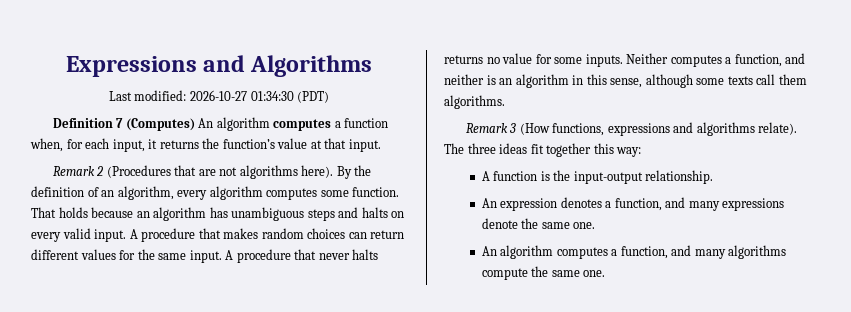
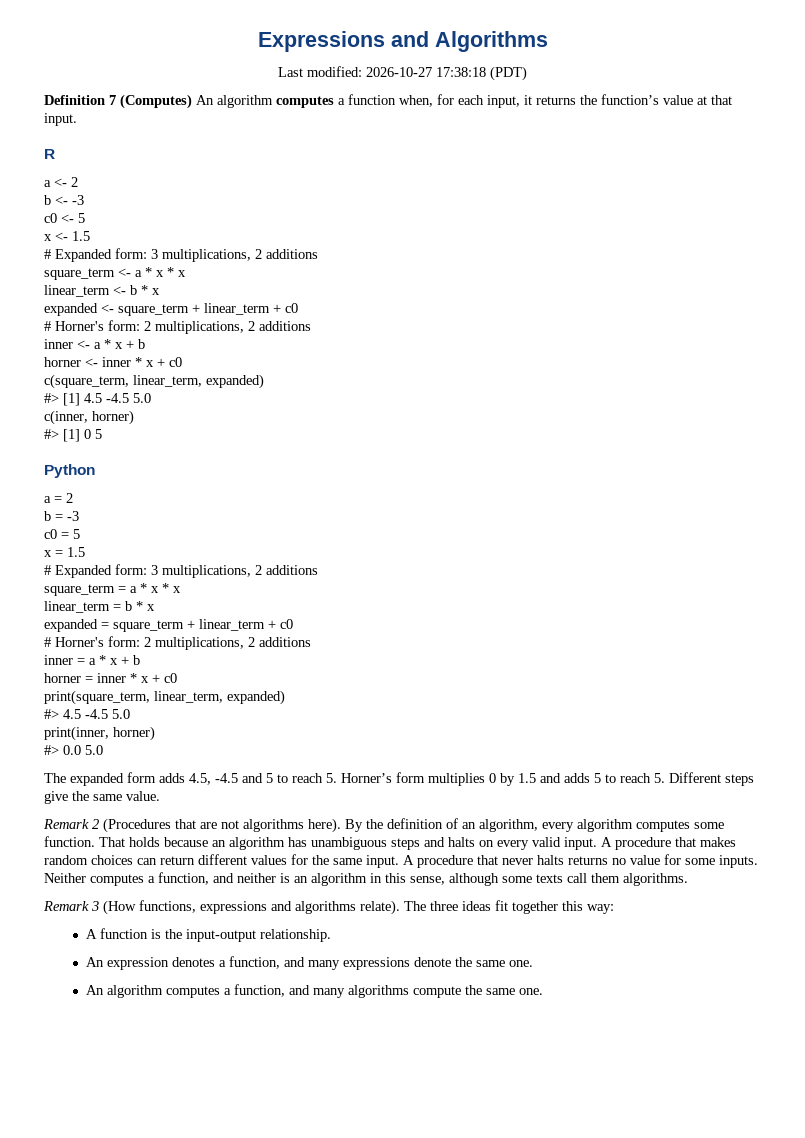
[250,91,294,101] 01:34:30 -> [436,67,486,77] 17:38:18
(381, 145) none -> [44,149,55,159] [44,177,78,187] [44,195,84,205] [44,213,85,223] [44,231,90,241] [44,248,318,262] [44,267,186,280] [44,285,160,297] [44,303,298,316] [44,320,311,334] [44,339,145,349] [44,357,182,367] [44,374,264,389] [44,393,151,406] [44,410,134,425] [44,429,102,442] [44,464,95,478] [44,493,73,503] [44,511,79,521] [44,529,80,539] [44,547,85,557] [44,564,318,578] [44,583,181,596] [44,601,155,613] [44,619,293,632] [44,636,311,650] [44,655,140,665] [44,673,177,683] [44,690,285,705] [44,709,130,719] [44,726,155,741] [44,745,103,755] [44,772,754,786] [44,791,160,804] // R // a <- 2 // b <- -3 // c0 <- 5 // x <- 1.5 // # Expanded form: 3 multiplications, 2 additions // square_term <- a * x * x // linear_term <- b * x // expanded <- square_term + linear_term + c0 // # Horner's form: 2 multiplications, 2 additions // inner <- a * x + b // horner <- inner * x + c0 // c(square_term, linear_term, expanded) // #> [1] 4.5 -4.5 5.0 // c(inner, horner) // #> [1] 0 5 // Python // a = 2 // b = -3 // c0 = 5 // x = 1.5 // # Expanded form: 3 multiplications, 2 additions // square_term = a * x * x // linear_term = b * x // expanded = square_term + linear_term + c0 // # Horner's form: 2 multiplications, 2 additions // inner = a * x + b // horner = inner * x + c0 // print(square_term, linear_term, expanded) // #> 4.5 -4.5 5.0 // print(inner, horner) // #> 0.0 5.0 // The expanded form adds 4.5, -4.5 and 5 to reach 5. Horner’s form multiplies 0 by 1.5 and adds 5 to reach 5. Different steps give the same value.

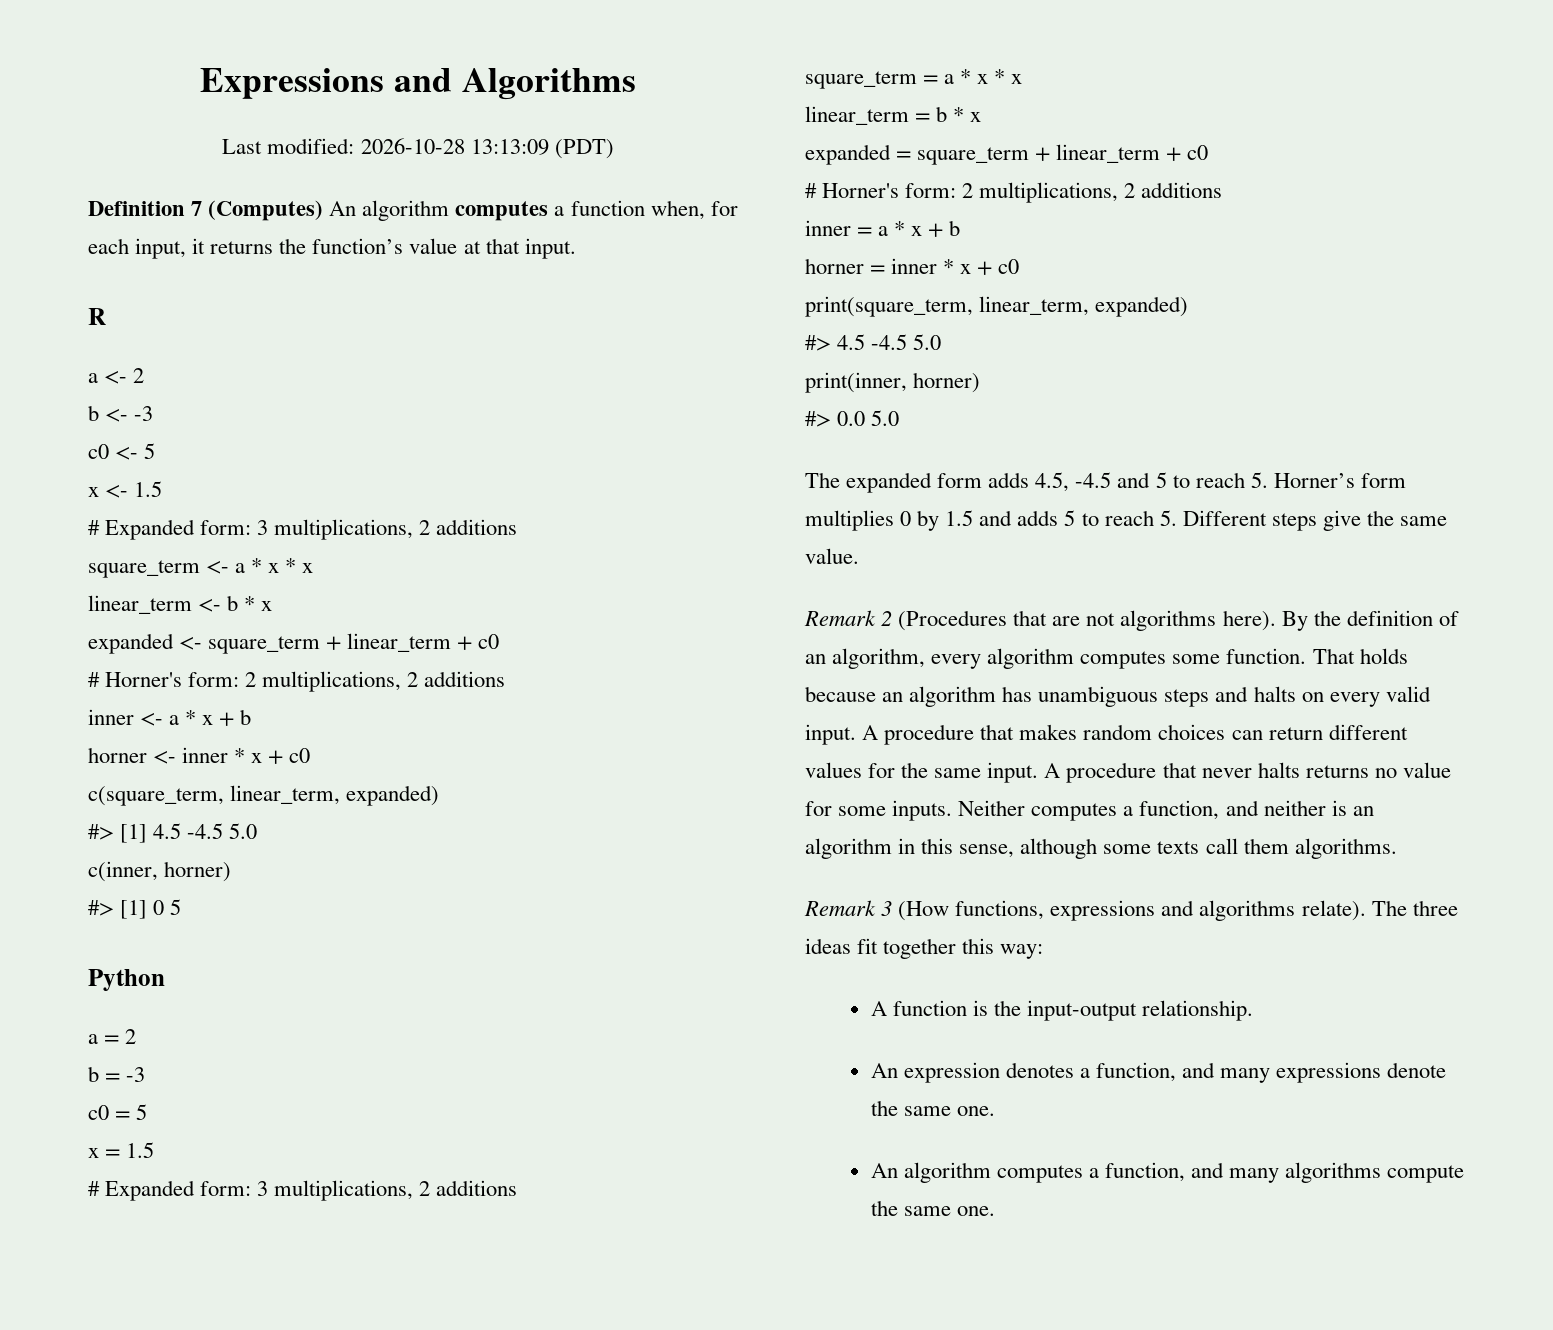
[366,67,486,77] 2026-10-27 17:38:18 -> [360,138,549,155] 2026-10-28 13:13:09

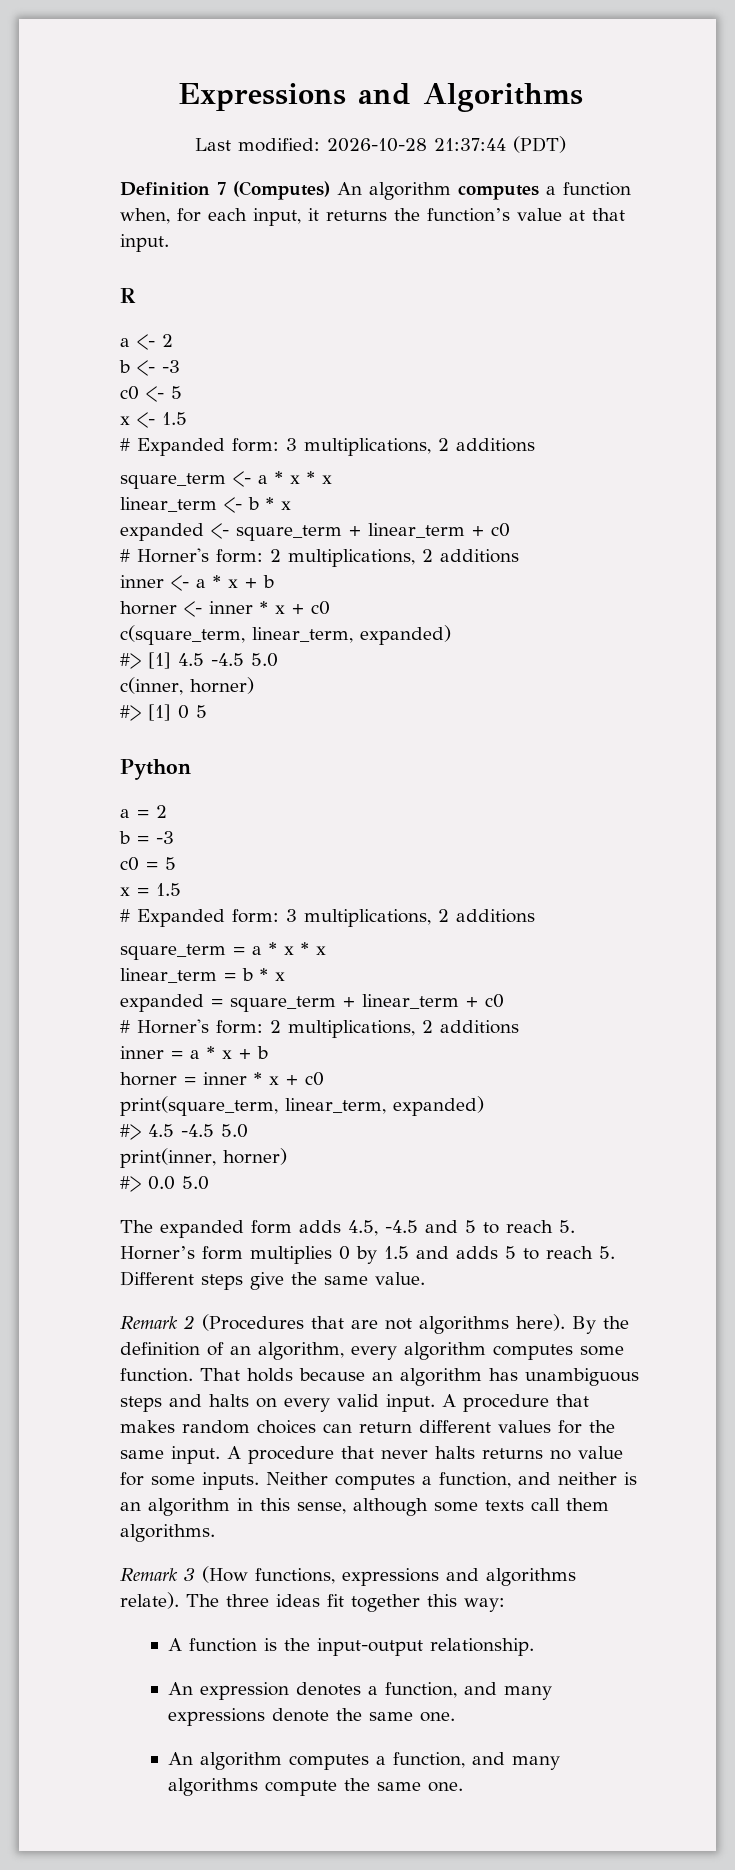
[470,139,549,155] 13:13:09 -> [433,138,506,151] 21:37:44

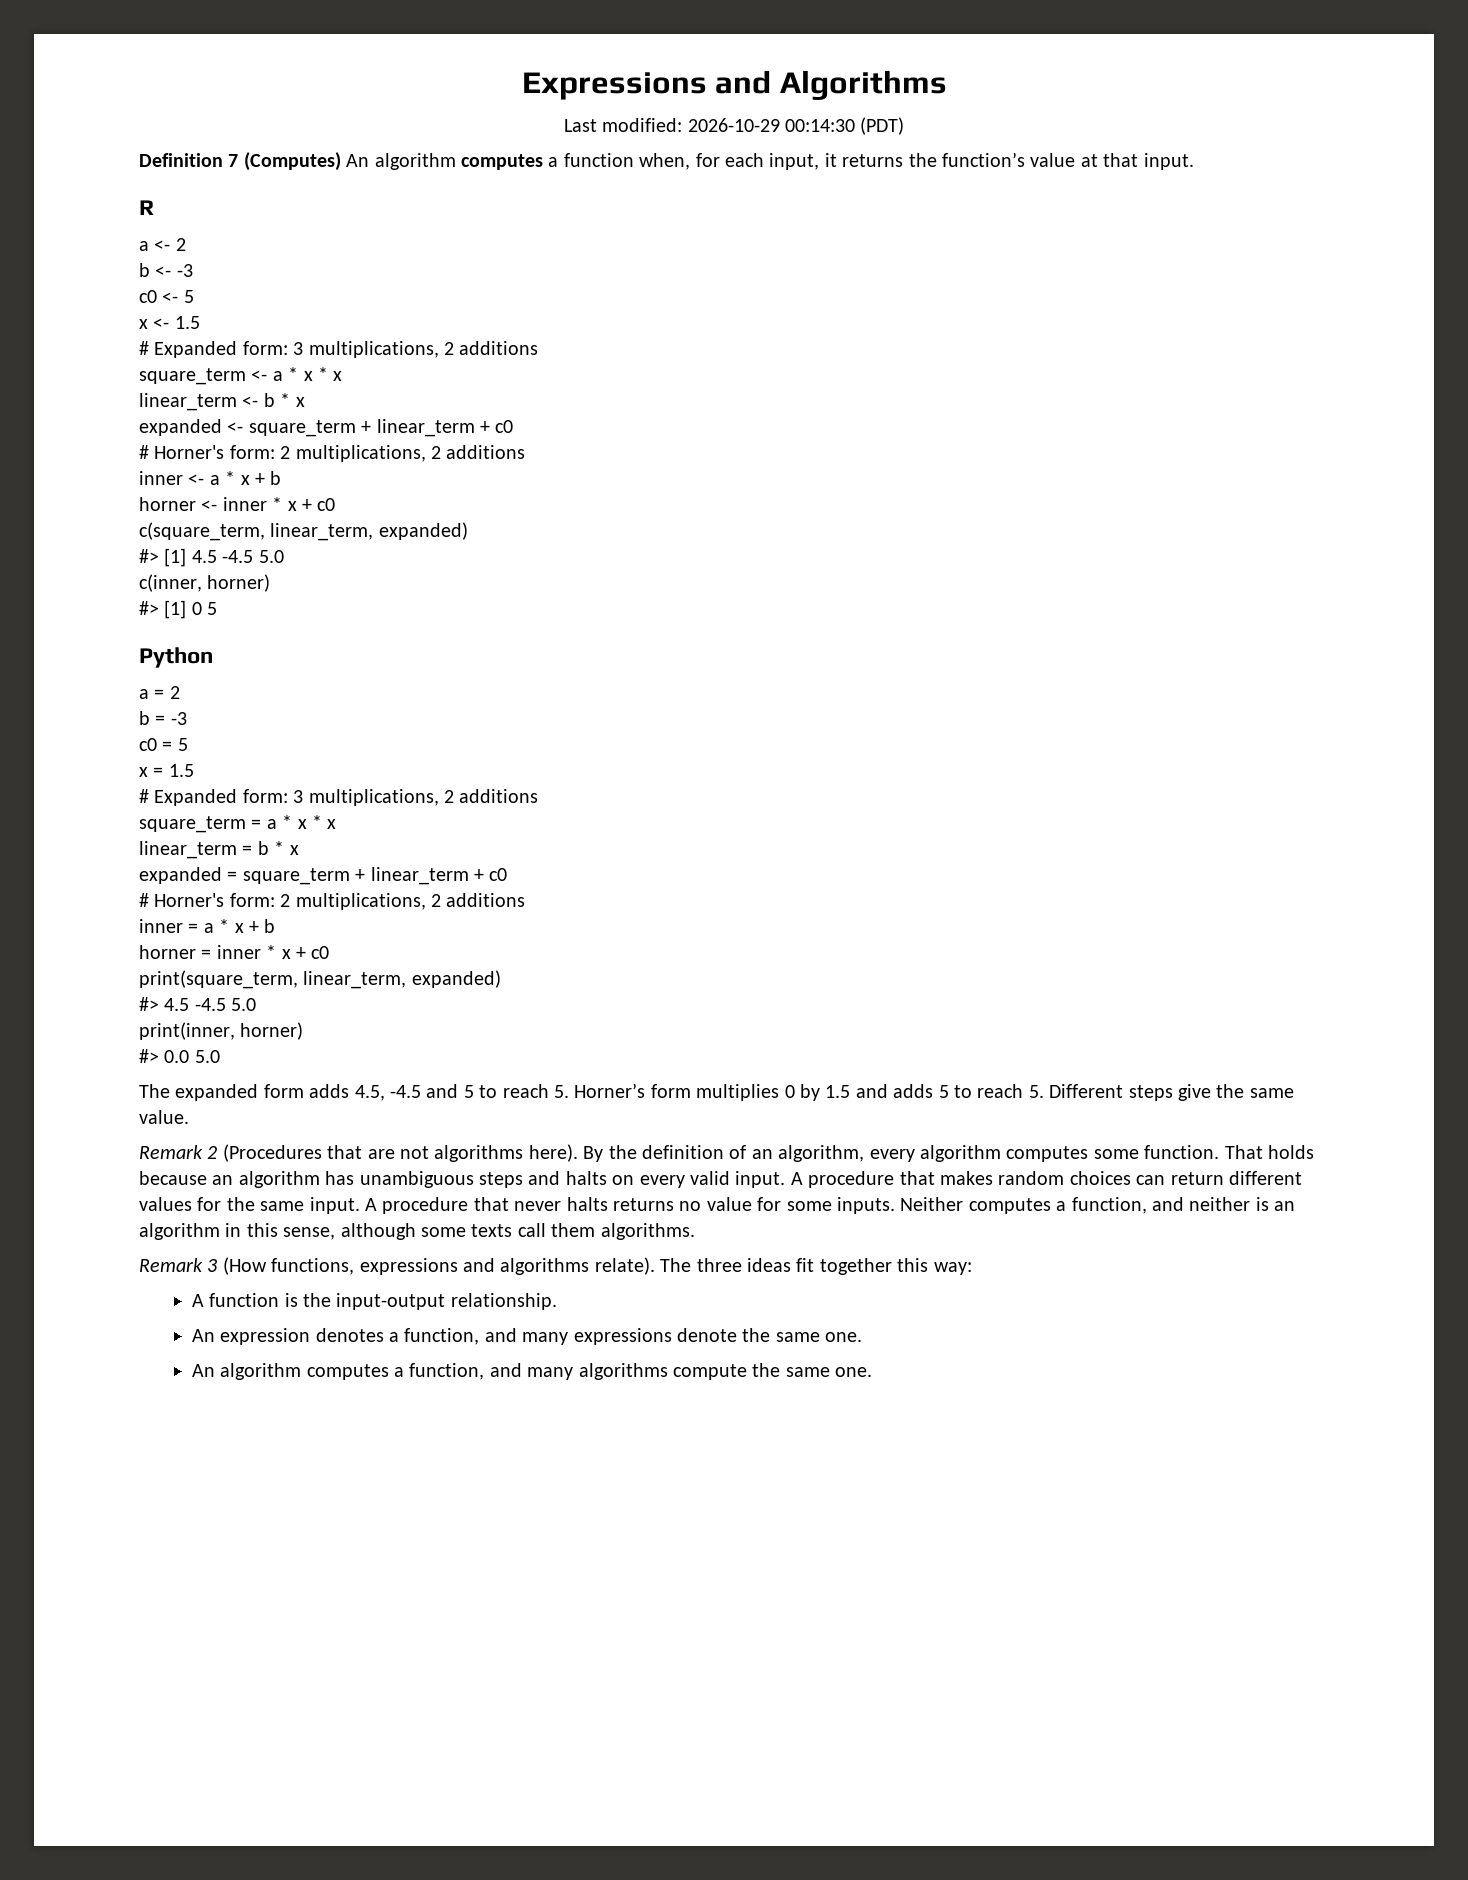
[326,138,506,152] 2026-10-28 21:37:44 -> [687,118,855,132] 2026-10-29 00:14:30

